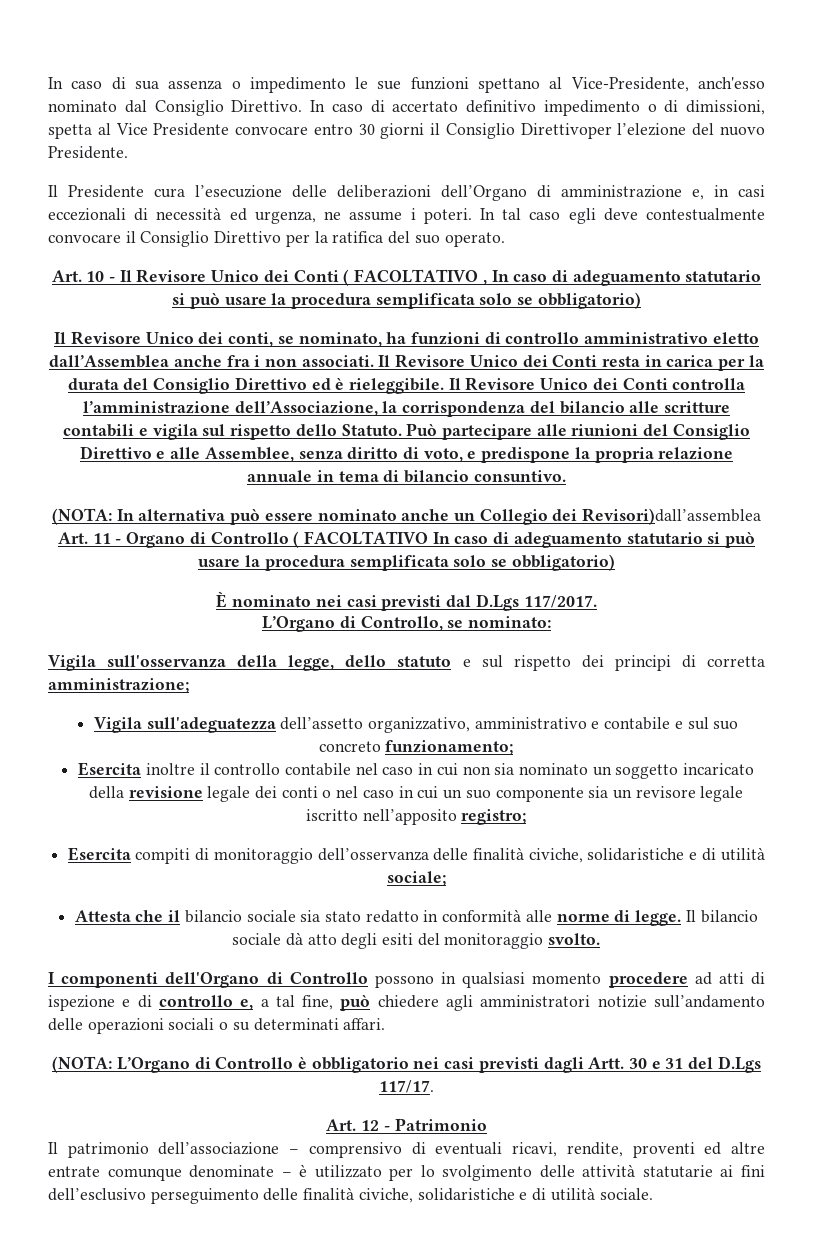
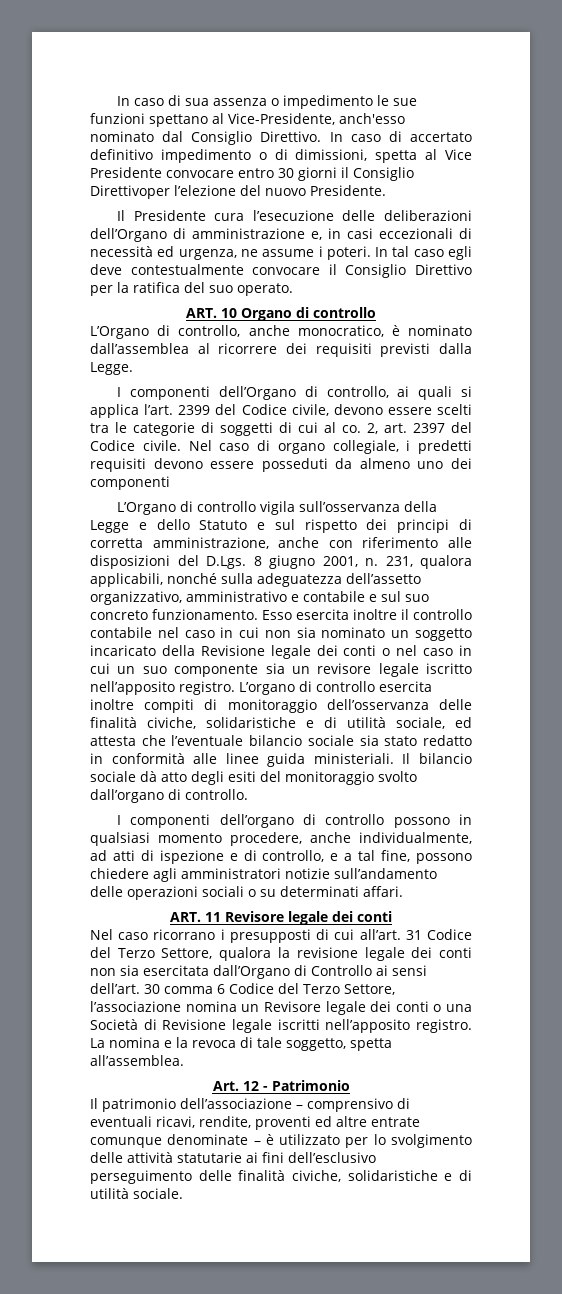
[51,269,762,286] [172,292,641,309] [54,331,759,347] [49,354,764,371] [67,377,746,394] [82,401,731,417] [63,423,750,440] [79,446,734,463] [247,470,566,483] [51,508,762,525] [57,531,756,548] [198,554,615,571] [216,591,597,611] [262,616,551,632] [48,655,452,671] Art. 10 - Il Revisore Unico dei Conti ( FACOLTATIVO , In caso di adeguamento statutario si può usare la procedura semplificata solo se obbligatorio) // Il Revisore Unico dei conti, se nominato, ha funzioni di controllo amministrativo eletto dall’Assemblea anche fra i non associati. Il Revisore Unico dei Conti resta in carica per la durata del Consiglio Direttivo ed è rieleggibile. Il Revisore Unico dei Conti controlla l’amministrazione dell’Associazione, la corrispondenza del bilancio alle scritture contabili e vigila sul rispetto dello Statuto. Può partecipare alle riunioni del Consiglio Direttivo e alle Assemblee, senza diritto di voto, e predispone la propria relazione annuale in tema di bilancio consuntivo. // (NOTA: In alternativa può essere nominato anche un Collegio dei Revisori)dall’assemblea Art. 11 - Organo di Controllo ( FACOLTATIVO In caso di adeguamento statutario si può usare la procedura semplificata solo se obbligatorio) // È nominato nei casi previsti dal D.Lgs 117/2017. // L’Organo di Controllo, se nominato: // Vigila sull'osservanza della legge, dello statuto -> [186,307,376,321] [90,325,472,339] [90,343,472,357] [90,362,133,375] [117,386,472,400] [90,404,472,418] [90,422,472,436] [90,440,472,454] [90,458,472,472] [90,476,170,490] [117,501,438,515] [90,519,248,533] ART. 10 Organo di controllo // L’Organo di controllo, anche monocratico, è nominato dall’assemblea al ricorrere dei requisiti previsti dalla Legge. // I componenti dell’Organo di controllo, ai quali si applica l’art. 2399 del Codice civile, devono essere scelti tra le categorie di soggetti di cui al co. 2, art. 2397 del Codice civile. Nel caso di organo collegiale, i predetti requisiti devono essere posseduti da almeno uno dei componenti // L’Organo di controllo vigila sull’osservanza della Legge e dello Statuto
[48,678,189,693] [93,717,276,733] amministrazione; // Vigila sull'adeguatezza -> [152,537,472,549] [90,555,472,569] [90,573,342,587] amministrazione, anche con riferimento alle disposizioni del D.Lgs. 8 giugno 2001, n. 231, qualora applicabili, nonché sulla adeguatezza
[385,740,514,755] [78,762,142,776] funzionamento; // Esercita -> [152,609,349,620] funzionamento. Esso esercita
[128,786,203,798] revisione -> [200,645,265,656] Revisione
[461,809,527,825] [67,847,131,861] registro; // Esercita -> [179,681,432,695] [90,699,134,710] registro. L’organo di controllo esercita inoltre
[386,871,446,886] [74,910,181,922] sociale; // Attesta che il -> [396,717,472,729] [90,735,244,746] sociale, ed attesta che l’eventuale
[556,910,682,926] norme di legge. -> [225,753,394,767] linee guida ministeriali.
[548,933,601,945] [48,972,368,988] svolto. // I componenti dell'Organo di Controllo -> [378,771,417,782] [90,789,248,803] [117,814,385,828] svolto dall’organo di controllo. // I componenti dell’organo di controllo
[608,972,688,988] procedere -> [230,832,472,846] procedere, anche individualmente,
[158,995,254,1010] controllo e, -> [262,850,339,862] controllo, e
[340,994,371,1011] può -> [416,853,473,864] possono
[52,1056,761,1073] [379,1080,434,1093] (NOTA: L’Organo di Controllo è obbligatorio nei casi previsti dagli Artt. 30 e 31 del D.Lgs 117/17. -> [170,911,392,925] [90,929,473,943] [90,947,472,961] [90,965,427,979] [90,983,395,995] [90,1001,472,1015] [90,1019,472,1033] [90,1037,392,1051] [90,1055,184,1066] ART. 11 Revisore legale dei conti // Nel caso ricorrano i presupposti di cui all’art. 31 Codice del Terzo Settore, qualora la revisione legale dei conti non sia esercitata dall’Organo di Controllo ai sensi dell’art. 30 comma 6 Codice del Terzo Settore, l’associazione nomina un Revisore legale dei conti o una Società di Revisione legale iscritti nell’apposito registro. La nomina e la revoca di tale soggetto, spetta all’assemblea.

